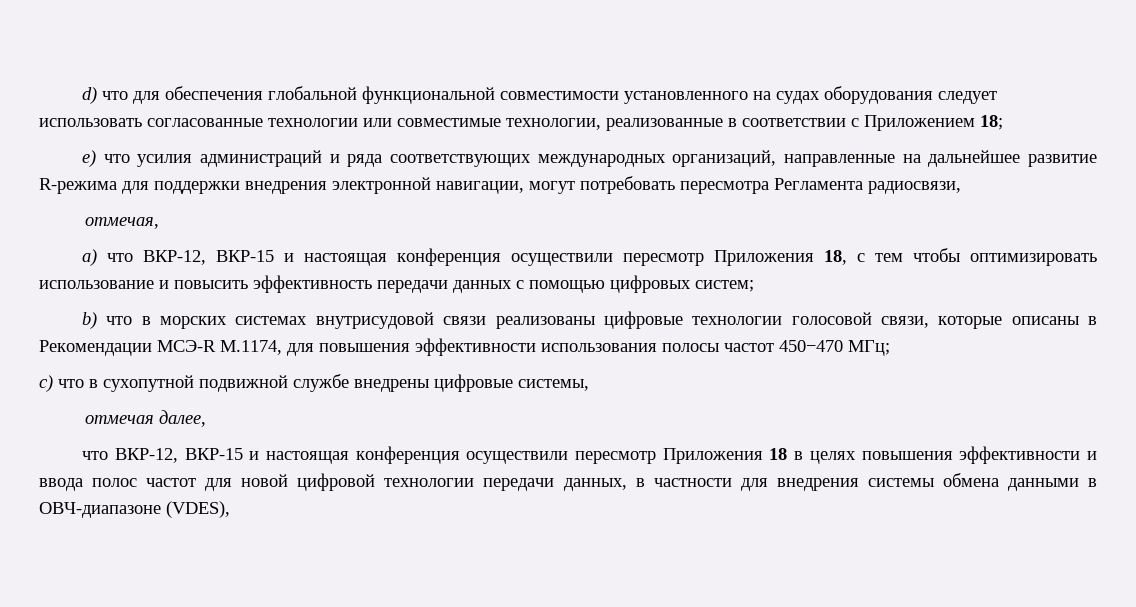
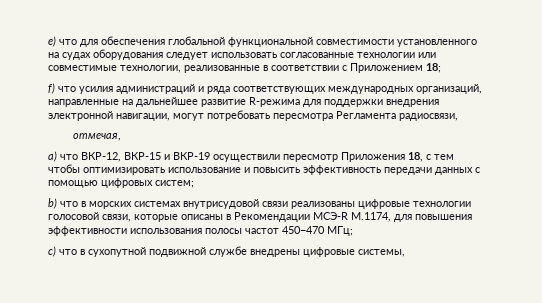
[82,87,98,104] d) -> [48,36,56,47] e)
[82,150,97,167] e) -> [48,83,55,94] f)
[304,248,502,266] настоящая конференция -> [173,152,210,160] ВКР-19
[85,410,207,427] [82,446,1098,464] [39,473,1097,491] [39,501,230,518] // отмечая далее, // что ВКР-12, ВКР-15 и настоящая конференция осуществили пересмотр Приложения 18 в целях повышения эффективности и ввода полос частот для новой цифровой технологии передачи данных, в частности для внедрения системы обмена данными в ОВЧ-диапазоне (VDES), -> (405, 253) none

